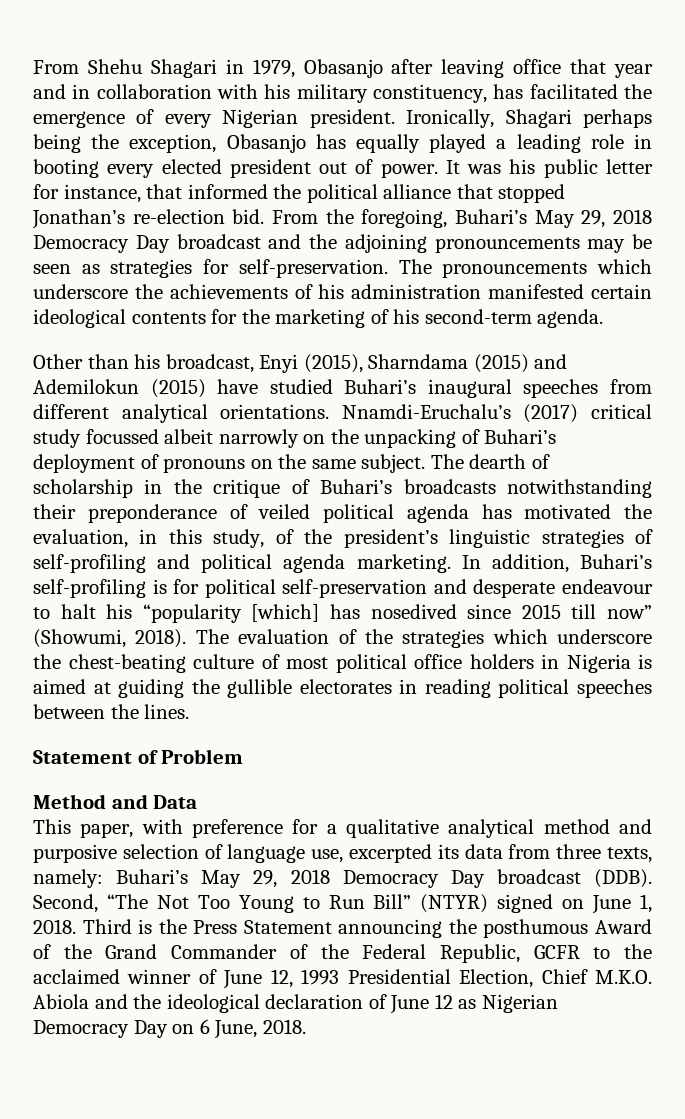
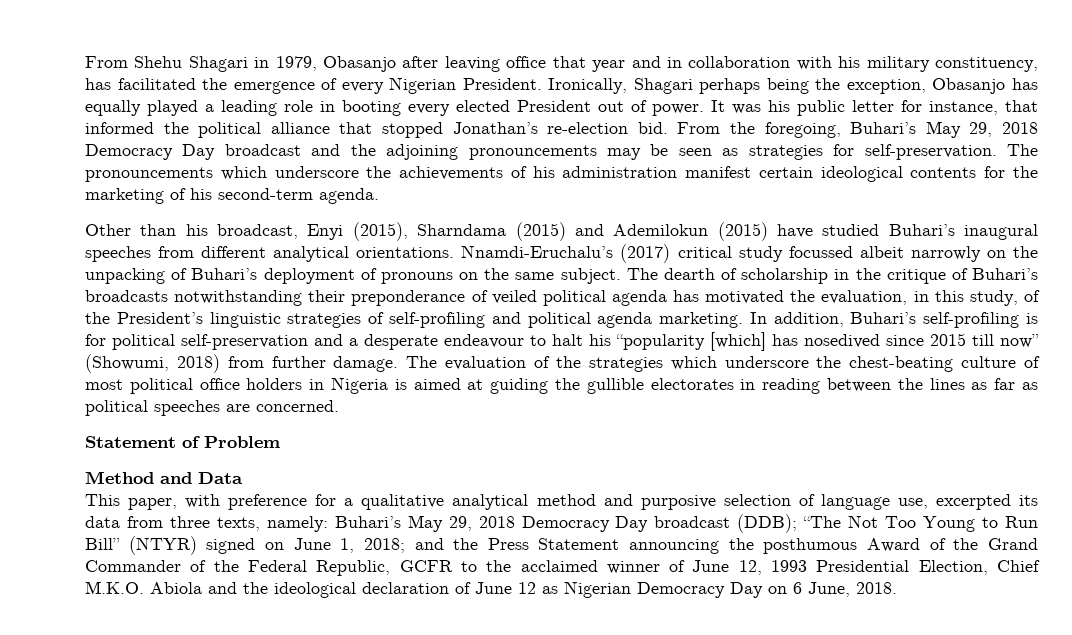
[309,109,395,128] president. -> [462,78,542,90] President.
[229,159,311,178] president -> [517,100,591,112] President
[488,284,585,299] manifested -> [685,166,752,178] manifest
[343,529,438,548] president’s -> [116,312,203,324] President’s
(467, 586) none -> [349,338,358,346] a
[135,629,187,648] 2018). -> [176,354,399,373] 2018) from further damage.
[498,679,652,698] [33,704,190,719] political speeches between the lines. -> [826,378,1038,392] [85,400,339,416] between the lines as far as political speeches are concerned.
[594,869,652,888] [33,894,98,913] (DDB). Second, -> [737,514,798,533] (DDB);
[33,919,153,934] 2018. Third is -> [363,538,444,553] 2018; and

